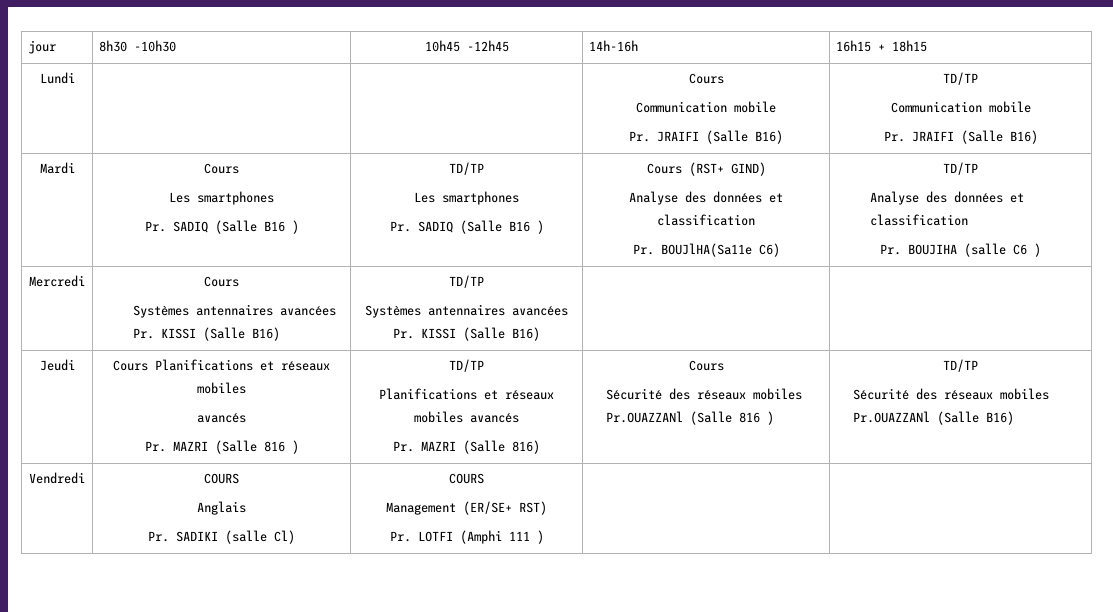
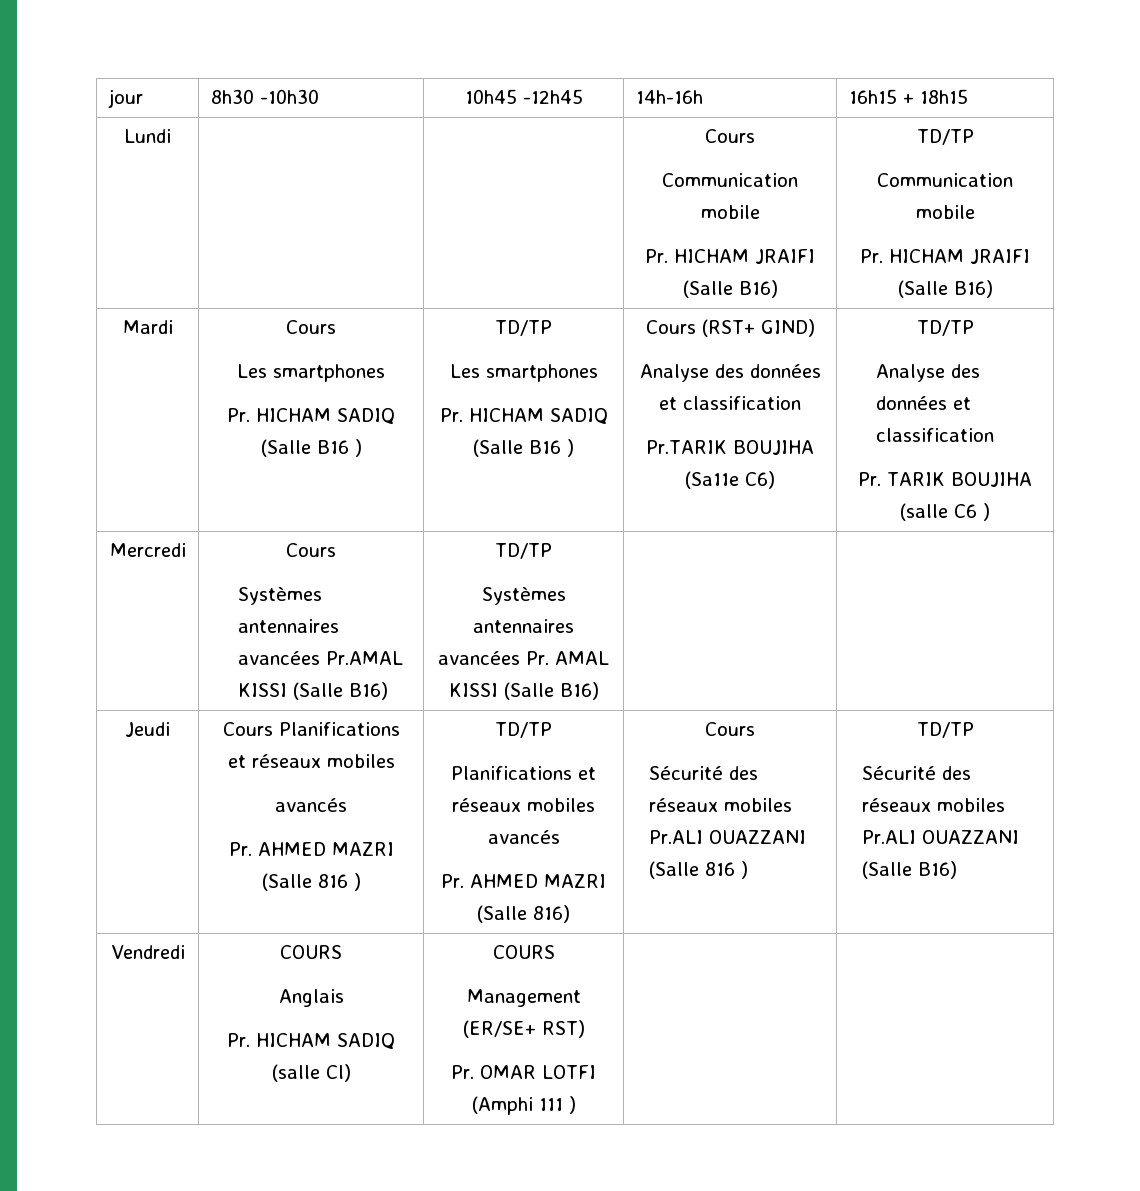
(650, 136) none -> [673,249,749,263] HICHAM
(905, 136) none -> [888,249,964,263] HICHAM
(166, 226) none -> [255,408,331,422] HICHAM
(411, 226) none -> [468,408,544,422] HICHAM
[632,243,752,257] Pr. BOUJlHA(Sa11e -> [646,440,814,455] [685,471,739,489] Pr.TARIK BOUJIHA (Sa11e
(901, 249) none -> [887,472,945,486] TARIK
[133,328,155,339] Pr. -> [325,651,403,665] Pr.AMAL
(414, 333) none -> [554,651,609,665] AMAL
(166, 446) none -> [257,842,326,856] AHMED
(414, 446) none -> [469,874,538,888] AHMED
[606,411,684,423] Pr.OUAZZANl -> [649,830,807,844] Pr.ALI OUAZZANI
[853,411,931,423] Pr.OUAZZANl -> [862,830,1020,844] Pr.ALI OUAZZANI
[176,531,218,542] SADIKI -> [255,1033,395,1049] HICHAM SADIQ
(411, 536) none -> [479,1065,536,1079] OMAR

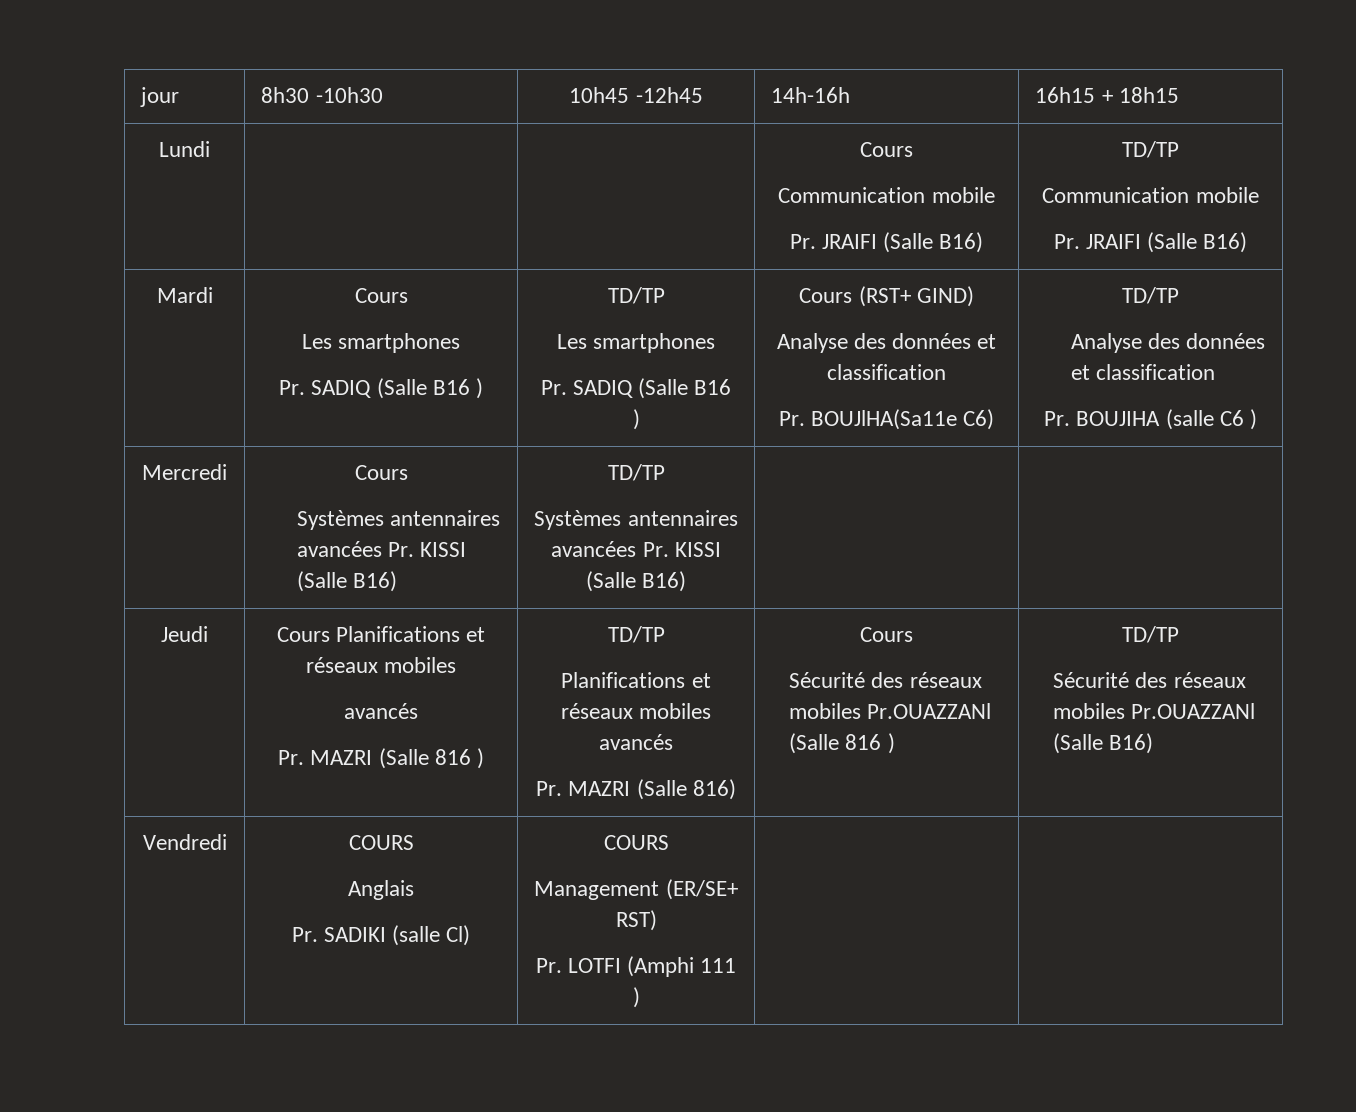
[673,249,749,263] HICHAM -> (816, 241) none
[888,249,964,263] HICHAM -> (1080, 241) none
[255,408,331,422] HICHAM -> (306, 387) none
[468,408,544,422] HICHAM -> (567, 387) none
[646,440,814,455] [685,471,739,489] Pr.TARIK BOUJIHA (Sa11e -> [778,409,957,430] Pr. BOUJlHA(Sa11e
[887,472,945,486] TARIK -> (1071, 418) none
[325,651,403,665] Pr.AMAL -> [388,542,415,557] Pr.
[554,651,609,665] AMAL -> (669, 549) none
[257,842,326,856] AHMED -> (305, 757) none
[469,874,538,888] AHMED -> (563, 788) none
[649,830,807,844] Pr.ALI OUAZZANI -> [867,703,992,719] Pr.OUAZZANl
[862,830,1020,844] Pr.ALI OUAZZANI -> [1131,703,1256,719] Pr.OUAZZANl
[255,1033,395,1049] HICHAM SADIQ -> [323,927,386,942] SADIKI
[479,1065,536,1079] OMAR -> (562, 965) none

